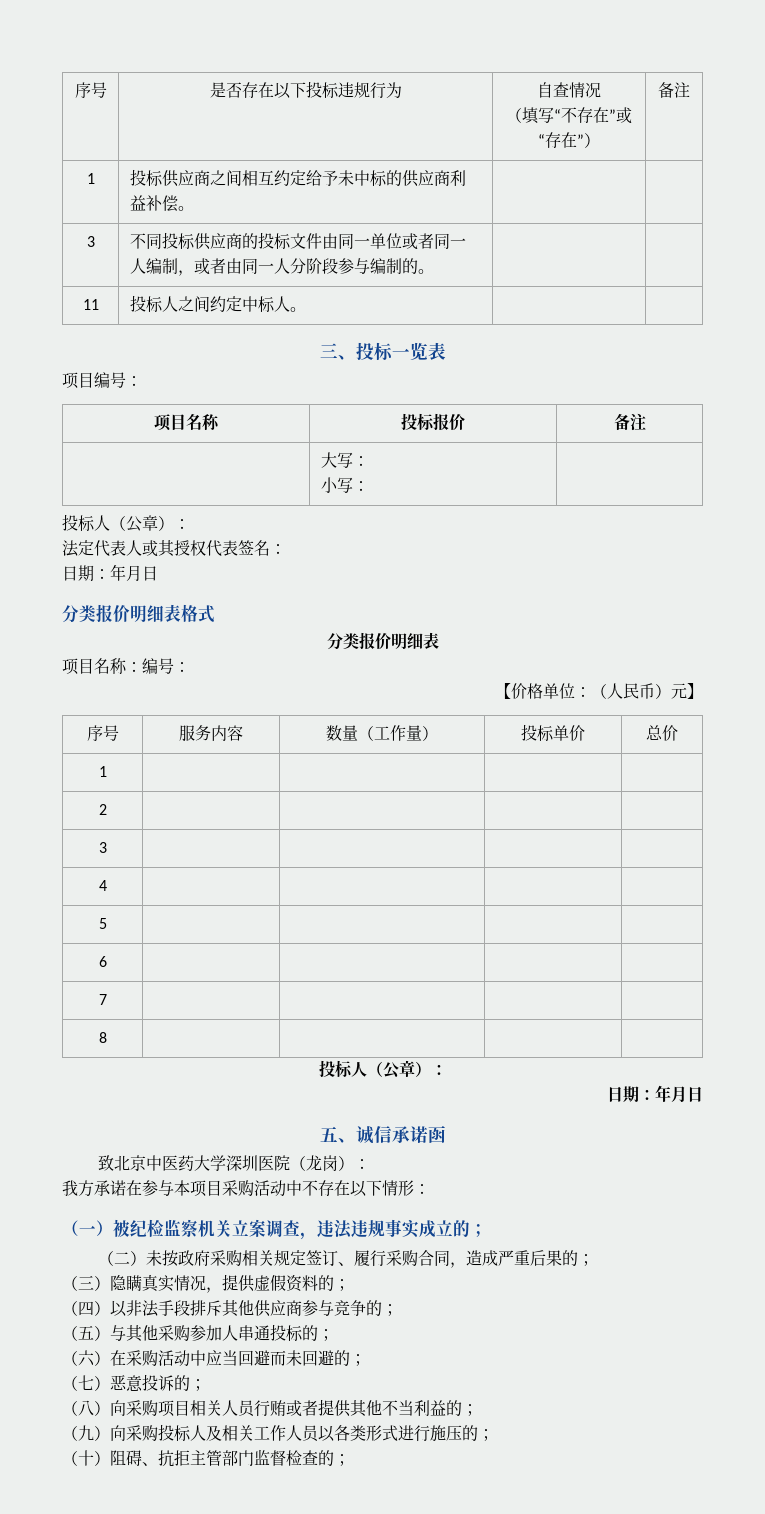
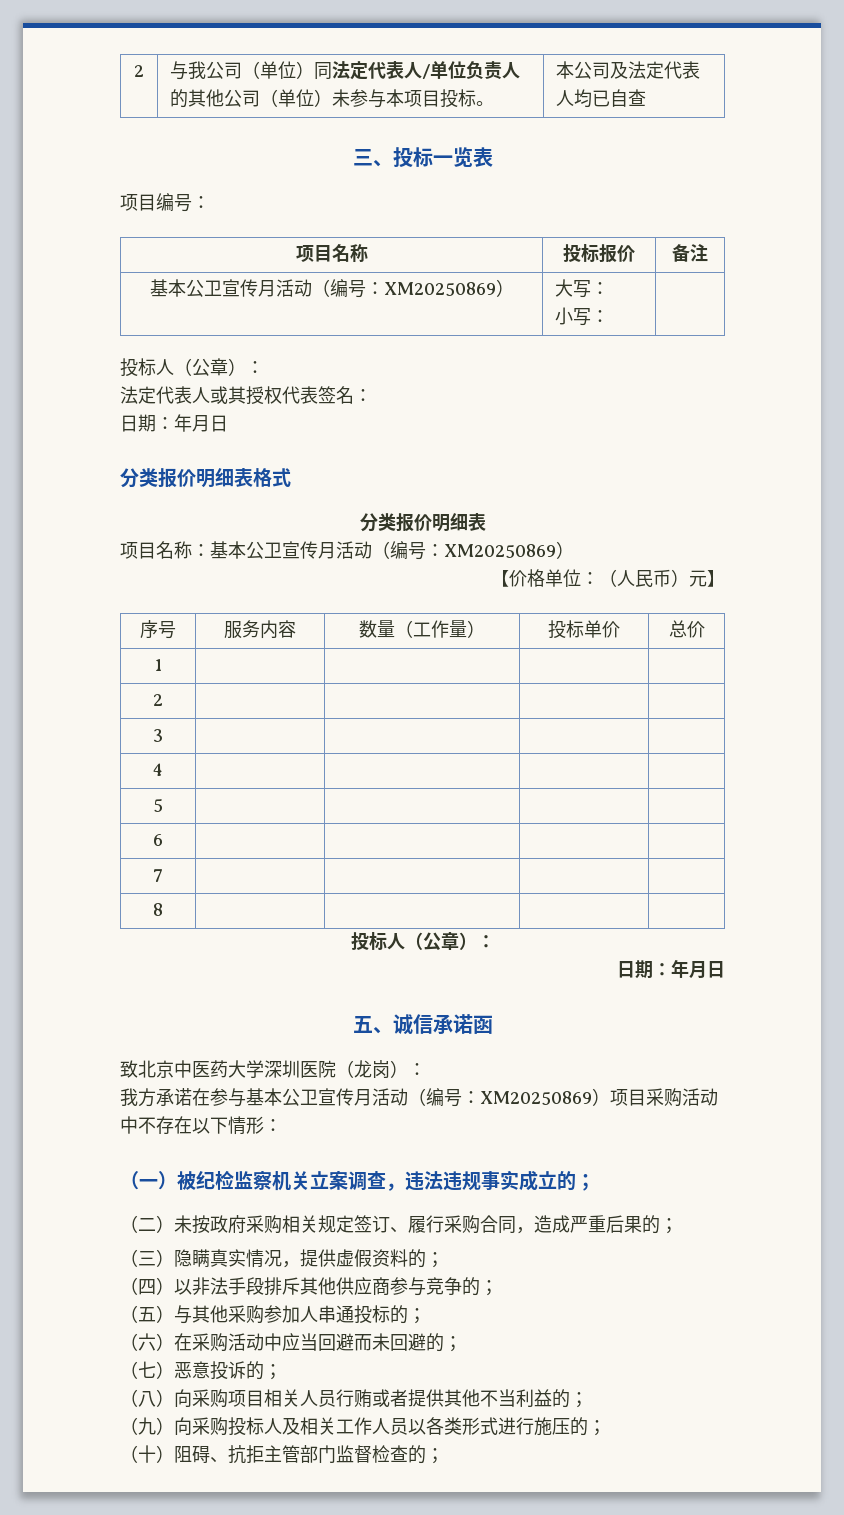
[74,82,107,98] [209,81,402,99] [537,82,601,98] [506,107,632,124] [538,132,600,148] [658,82,690,98] [86,173,95,184] [129,169,466,187] [129,195,194,212] [86,236,95,247] [129,232,466,250] [129,258,434,276] [82,299,99,310] [129,295,306,313] 序号 | 是否存在以下投标违规行为 | 自查情况 // （填写“不存在”或“存在”） | 备注 // 1 | 投标供应商之间相互约定给予未中标的供应商利益补偿。 | | // 3 | 不同投标供应商的投标文件由同一单位或者同一人编制，或者由同一人分阶段参与编制的。 | | // 11 | 投标人之间约定中标人。 | | -> [134,65,144,77] [170,61,521,80] [170,89,495,108] [556,61,701,79] [556,89,647,108] 2 | 与我公司（单位）同法定代表人/单位负责人的其他公司（单位）未参与本项目投标。 | 本公司及法定代表人均已自查
(646, 422) none -> [149,279,514,298] 基本公卫宣传月活动（编号：XM20250869）
[142,658,190,674] 编号： -> [210,541,574,560] 基本公卫宣传月活动（编号：XM20250869）
[174,1180,190,1196] 本 -> [246,1088,610,1107] 基本公卫宣传月活动（编号：XM20250869）

